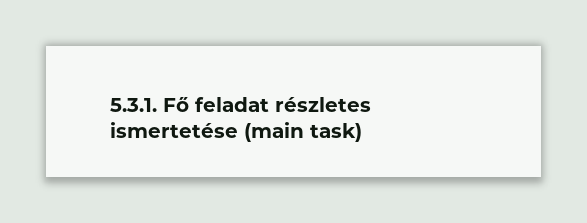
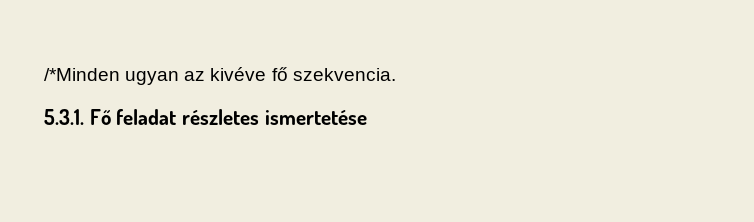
(110, 105) none -> [44,67,396,85] /*Minden ugyan az kivéve fő szekvencia. //
[244,122,362,142] (main task) -> (367, 117) none

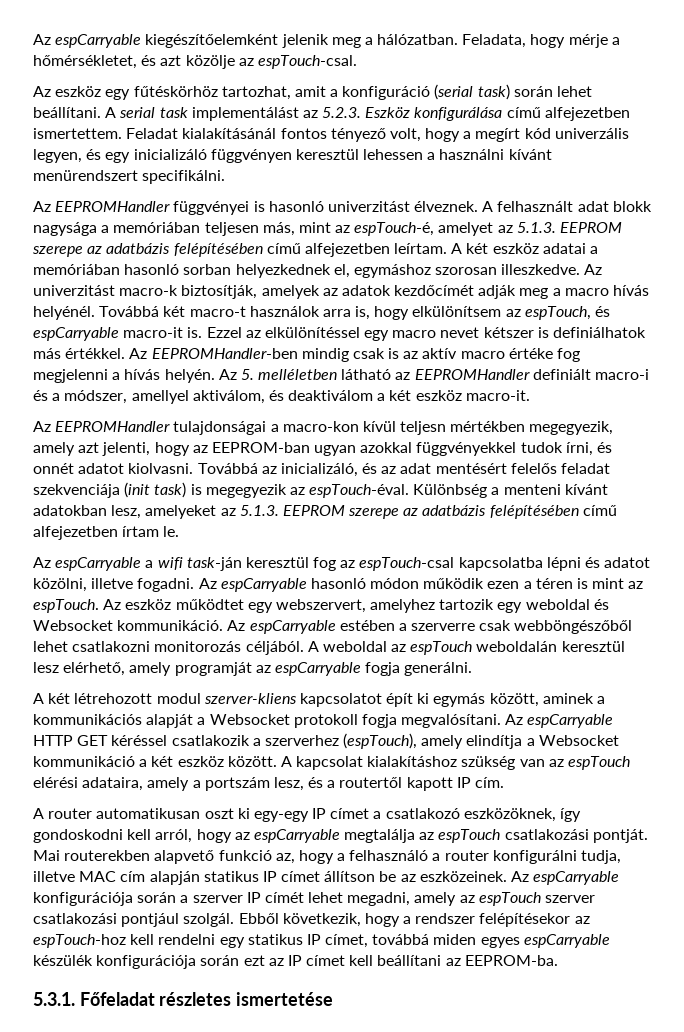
[44,67,396,85] /*Minden ugyan az kivéve fő szekvencia. -> [33,34,620,48] [33,55,357,69] [33,84,593,100] [33,107,630,121] [33,128,629,142] [33,149,552,163] [33,170,226,184] [33,201,652,215] [33,222,623,236] [32,243,599,257] [33,264,603,278] [33,285,650,299] [33,306,611,320] [33,327,647,341] [33,348,581,362] [33,369,650,383] [33,390,530,404] [33,421,614,435] [33,442,613,456] [33,463,611,477] [33,482,608,498] [33,505,617,519] [33,526,180,540] [33,557,651,571] [33,578,644,592] [33,599,609,613] [33,620,633,634] [33,641,625,655] [33,662,473,676] [33,693,606,707] [33,714,614,728] [33,733,619,749] [33,756,631,770] [33,777,505,791] [33,808,582,822] [33,829,648,843] [33,850,622,864] [33,871,620,885] [33,892,596,906] [33,913,590,927] [33,934,610,948] [33,955,558,969] Az espCarryable kiegészítőelemként jelenik meg a hálózatban. Feladata, hogy mérje a hőmérsékletet, és azt közölje az espTouch-csal. // Az eszköz egy fűtéskörhöz tartozhat, amit a konfiguráció (serial task) során lehet beállítani. A serial task implementálást az 5.2.3. Eszköz konfigurálása című alfejezetben ismertettem. Feladat kialakításánál fontos tényező volt, hogy a megírt kód univerzális legyen, és egy inicializáló függvényen keresztül lehessen a használni kívánt menürendszert specifikálni. // Az EEPROMHandler függvényei is hasonló univerzitást élveznek. A felhasznált adat blokk nagysága a memóriában teljesen más, mint az espTouch-é, amelyet az 5.1.3. EEPROM szerepe az adatbázis felépítésében című alfejezetben leírtam. A két eszköz adatai a memóriában hasonló sorban helyezkednek el, egymáshoz szorosan illeszkedve. Az univerzitást macro-k biztosítják, amelyek az adatok kezdőcímét adják meg a macro hívás helyénél. Továbbá két macro-t használok arra is, hogy elkülönítsem az espTouch, és espCarryable macro-it is. Ezzel az elkülönítéssel egy macro nevet kétszer is definiálhatok más értékkel. Az EEPROMHandler-ben mindig csak is az aktív macro értéke fog megjelenni a hívás helyén. Az 5. melléletben látható az EEPROMHandler definiált macro-i és a módszer, amellyel aktiválom, és deaktiválom a két eszköz macro-it. // Az EEPROMHandler tulajdonságai a macro-kon kívül teljesn mértékben megegyezik, amely azt jelenti, hogy az EEPROM-ban ugyan azokkal függvényekkel tudok írni, és onnét adatot kiolvasni. Továbbá az inicializáló, és az adat mentésért felelős feladat szekvenciája (init task) is megegyezik az espTouch-éval. Különbség a menteni kívánt adatokban lesz, amelyeket az 5.1.3. EEPROM szerepe az adatbázis felépítésében című alfejezetben írtam le. // Az espCarryable a wifi task-ján keresztül fog az espTouch-csal kapcsolatba lépni és adatot közölni, illetve fogadni. Az espCarryable hasonló módon működik ezen a téren is mint az espTouch. Az eszköz működtet egy webszervert, amelyhez tartozik egy weboldal és Websocket kommunikáció. Az espCarryable estében a szerverre csak webböngészőből lehet csatlakozni monitorozás céljából. A weboldal az espTouch weboldalán keresztül lesz elérhető, amely programját az espCarryable fogja generálni. // A két létrehozott modul szerver-kliens kapcsolatot épít ki egymás között, aminek a kommunikációs alapját a Websocket protokoll fogja megvalósítani. Az espCarryable HTTP GET kéréssel csatlakozik a szerverhez (espTouch), amely elindítja a Websocket kommunikáció a két eszköz között. A kapcsolat kialakításhoz szükség van az espTouch elérési adataira, amely a portszám lesz, és a routertől kapott IP cím. // A router automatikusan oszt ki egy-egy IP címet a csatlakozó eszközöknek, így gondoskodni kell arról, hogy az espCarryable megtalálja az espTouch csatlakozási pontját. Mai routerekben alapvető funkció az, hogy a felhasználó a router konfigurálni tudja, illetve MAC cím alapján statikus IP címet állítson be az eszközeinek. Az espCarryable konfigurációja során a szerver IP címét lehet megadni, amely az espTouch szerver csatlakozási pontjául szolgál. Ebből következik, hogy a rendszer felépítésekor az espTouch-hoz kell rendelni egy statikus IP címet, továbbá miden egyes espCarryable készülék konfigurációja során ezt az IP címet kell beállítani az EEPROM-ba.
[89,109,177,125] Fő feladat -> [79,992,155,1006] Főfeladat

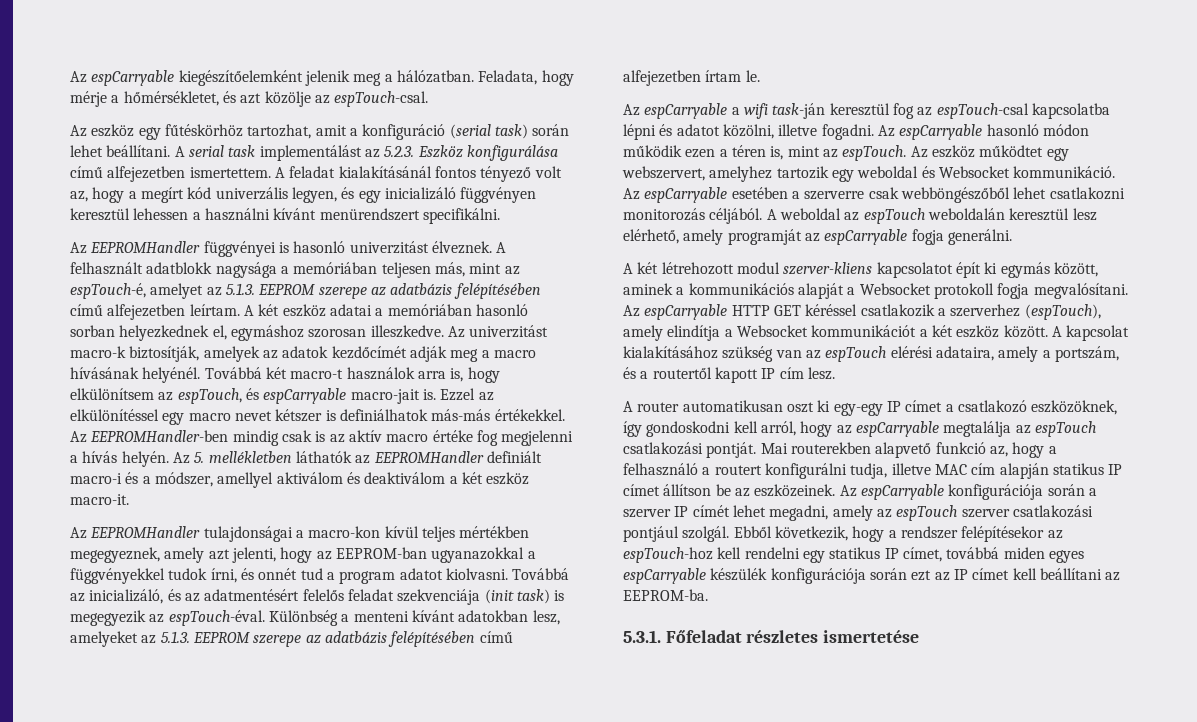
[126,128,179,139] Feladat -> [274,166,336,178] A feladat
[389,128,421,142] volt, -> [534,166,562,178] [70,191,88,202] volt az,
[577,201,652,212] adat blokk -> [146,262,213,274] adatblokk
[613,285,650,296] hívás -> [70,367,139,379] hívásának
[123,327,184,338] macro-it -> [350,389,420,404] macro-jait
[33,348,126,359] más értékkel. -> [431,409,565,421] más-más értékekkel.
[258,369,392,380] melléletben látható -> [208,451,352,463] mellékletben láthatók
[192,390,265,404] aktiválom, -> [276,472,343,484] aktiválom
[400,421,614,435] teljesn mértékben megegyezik, -> [421,526,530,542] [70,547,160,563] teljes mértékben megegyeznek,
[314,442,413,456] ugyan azokkal -> [431,547,536,563] ugyanazokkal a
(74, 468) none -> [300,568,396,584] tud a program
[400,463,507,474] adat mentésért -> [204,589,300,601] adatmentésért
[577,578,589,589] is -> [770,146,784,160] is,
[339,620,395,631] estében -> [731,187,788,199] esetében
[33,756,135,767] kommunikáció -> [811,325,917,337] kommunikációt
[367,756,458,767] kialakításhoz -> [623,346,718,359] kialakításához
[204,777,304,791] portszám lesz, -> [1054,346,1119,362] portszám,
[475,777,505,788] cím. -> [779,367,835,380] cím lesz.
[444,850,489,861] router -> [714,465,762,475] routert

